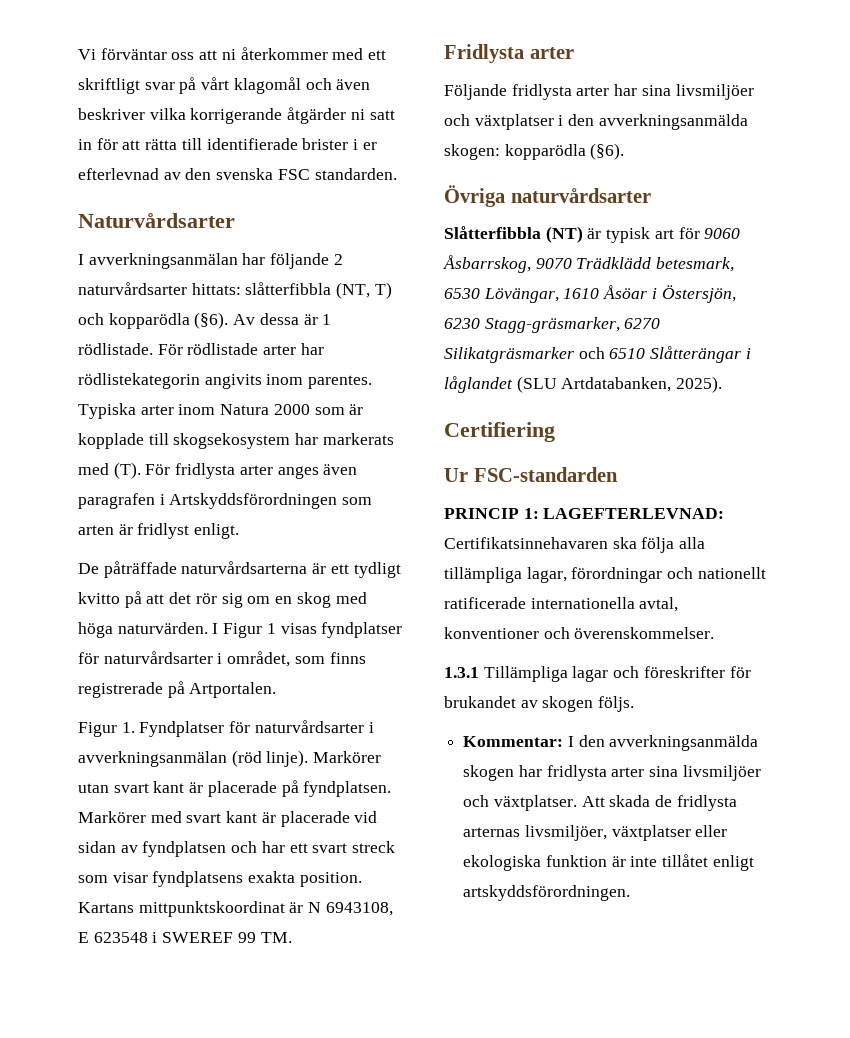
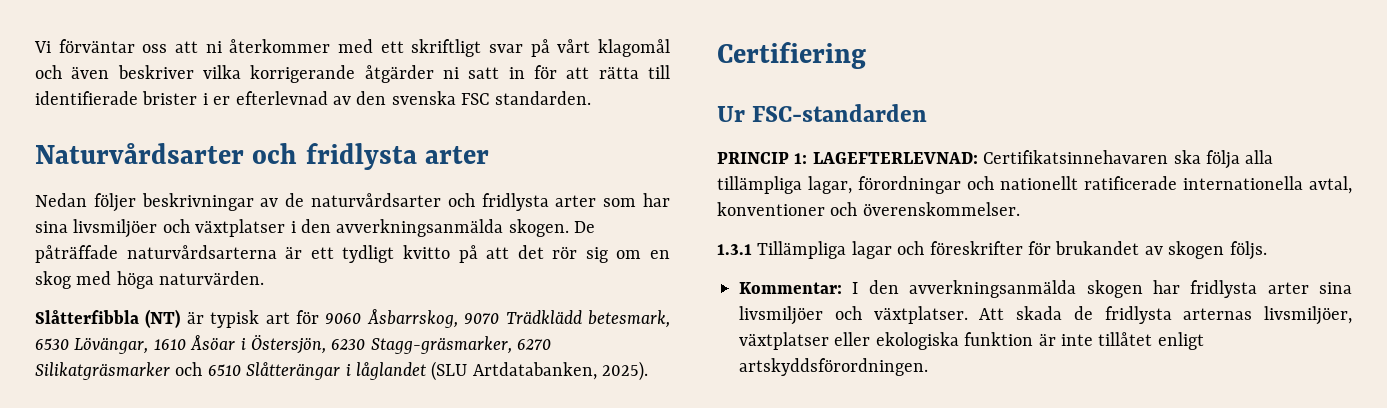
[78,253,343,269] [78,282,392,299] [78,312,332,329] [78,343,324,355] [78,373,373,389] [78,403,364,419] [78,433,394,449] [78,462,358,479] [78,493,373,509] [78,523,240,539] // I avverkningsanmälan har följande 2 naturvårdsarter hittats: slåtterfibbla (NT, T) och kopparödla (§6). Av dessa är 1 rödlistade. För rödlistade arter har rödlistekategorin angivits inom parentes. Typiska arter inom Natura 2000 som är kopplade till skogsekosystem har markerats med (T). För fridlysta arter anges även paragrafen i Artskyddsförordningen som arten är fridlyst enligt. // -> [252,143,490,170] [35,193,670,212] [35,219,569,238] och fridlysta arter // Nedan följer beskrivningar av de naturvårdsarter och fridlysta arter som har sina livsmiljöer och växtplatser i den avverkningsanmälda skogen.
[212,622,403,638] [78,651,366,667] [78,681,277,698] [78,720,374,737] [78,750,382,767] [78,780,392,797] [78,811,378,827] [78,841,396,857] [78,871,362,887] [78,901,393,917] [78,932,292,943] [444,44,574,63] [444,84,754,100] [444,114,748,130] [444,143,625,160] [444,185,651,207] I Figur 1 visas fyndplatser för naturvårdsarter i området, som finns registrerade på Artportalen. // Figur 1. Fyndplatser för naturvårdsarter i avverkningsanmälan (röd linje). Markörer utan svart kant är placerade på fyndplatsen. Markörer med svart kant är placerade vid sidan av fyndplatsen och har ett svart streck som visar fyndplatsens exakta position. Kartans mittpunktskoordinat är N 6943108, E 623548 i SWEREF 99 TM. // Fridlysta arter // Följande fridlysta arter har sina livsmiljöer och växtplatser i den avverkningsanmälda skogen: kopparödla (§6). // Övriga naturvårdsarter -> (265, 278) none

